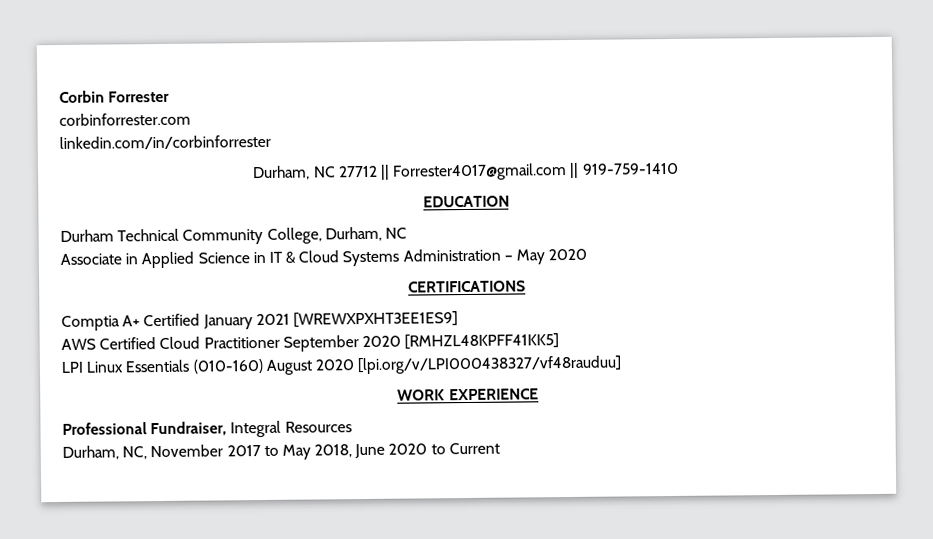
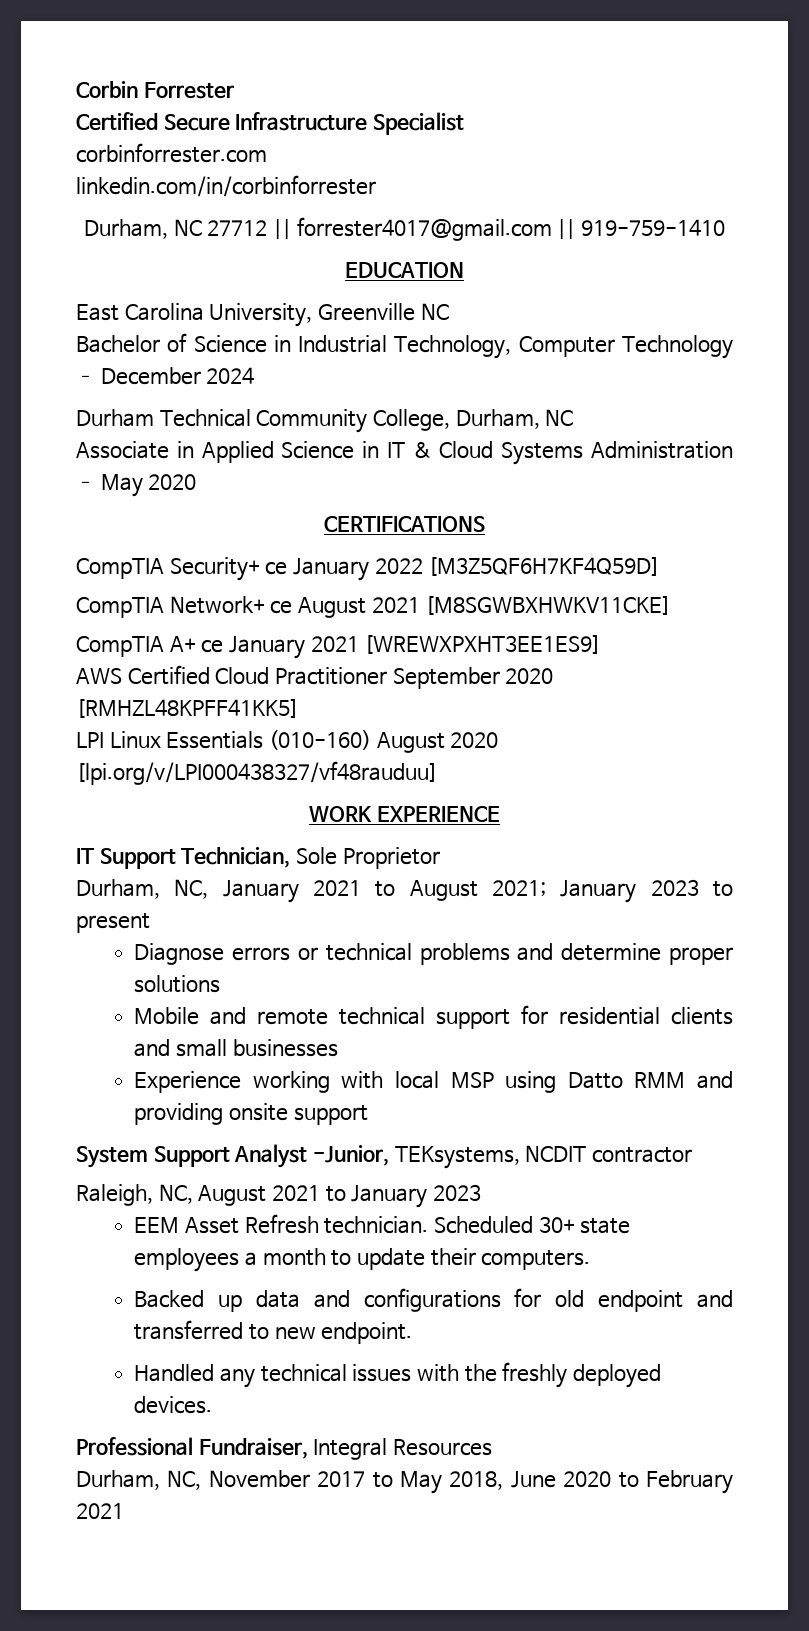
(171, 96) none -> [76,112,464,135] // Certified Secure Infrastructure Specialist
[392,163,568,181] Forrester4017@gmail.com -> [296,217,552,241] forrester4017@gmail.com
(510, 201) none -> [76,303,449,327] [76,333,734,359] [76,367,255,385] // East Carolina University, Greenville NC // Bachelor of Science in Industrial Technology, Computer Technology – December 2024
[61,313,201,331] Comptia A+ Certified -> [76,557,661,581] [76,596,672,618] [76,636,224,657] CompTIA Security+ ce January 2022 [M3Z5QF6H7KF4Q59D] // CompTIA Network+ ce August 2021 [M8SGWBXHWKV11CKE] // CompTIA A+ ce
(539, 394) none -> [76,847,440,869] [76,879,733,903] [76,913,150,933] [134,943,734,965] [134,975,221,993] [134,1005,733,1029] [134,1039,338,1057] [134,1071,734,1093] [134,1103,368,1125] [76,1144,693,1169] [76,1184,482,1208] [134,1214,631,1234] [134,1248,591,1272] [134,1288,734,1312] [134,1320,413,1344] [134,1362,661,1388] [134,1396,213,1414] // IT Support Technician, Sole Proprietor // Durham, NC, January 2021 to August 2021; January 2023 to present // Diagnose errors or technical problems and determine proper solutions // Mobile and remote technical support for residential clients and small businesses // Experience working with local MSP using Datto RMM and providing onsite support // System Support Analyst -Junior, TEKsystems, NCDIT contractor // Raleigh, NC, August 2021 to January 2023 // EEM Asset Refresh technician. Scheduled 30+ state employees a month to update their computers. // Backed up data and configurations for old endpoint and transferred to new endpoint. // Handled any technical issues with the freshly deployed devices.
[448,442,500,455] Current -> [646,1470,733,1494] [76,1503,124,1519] February 2021

